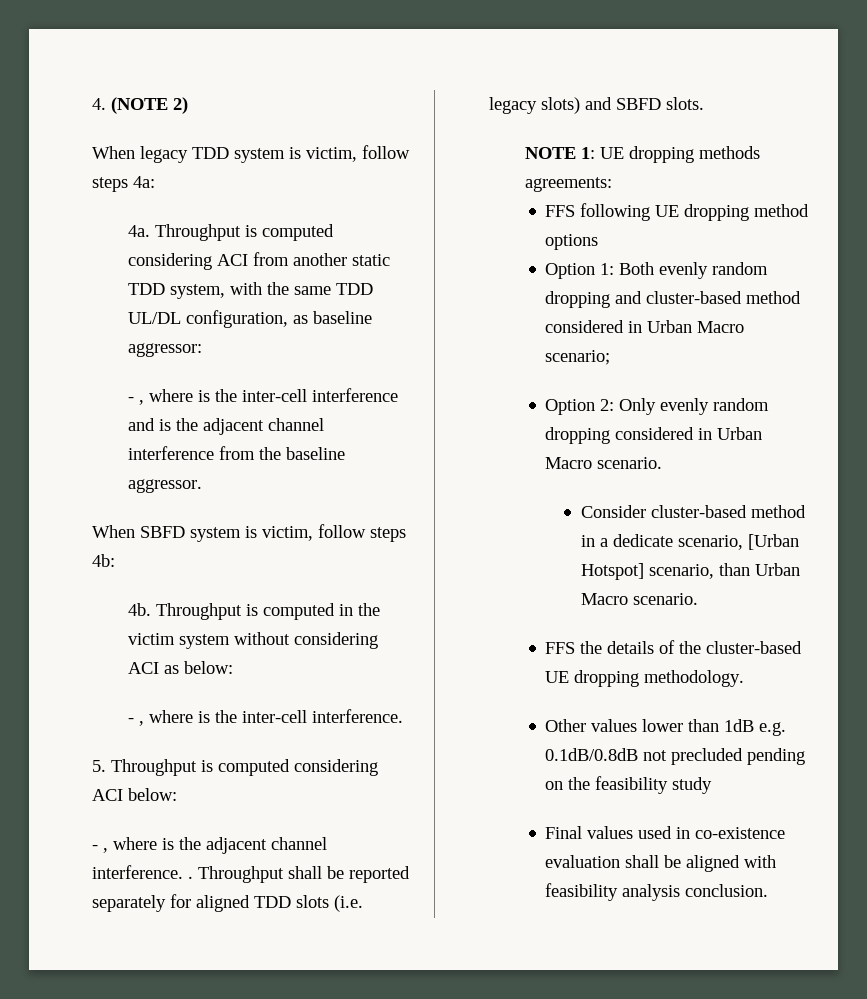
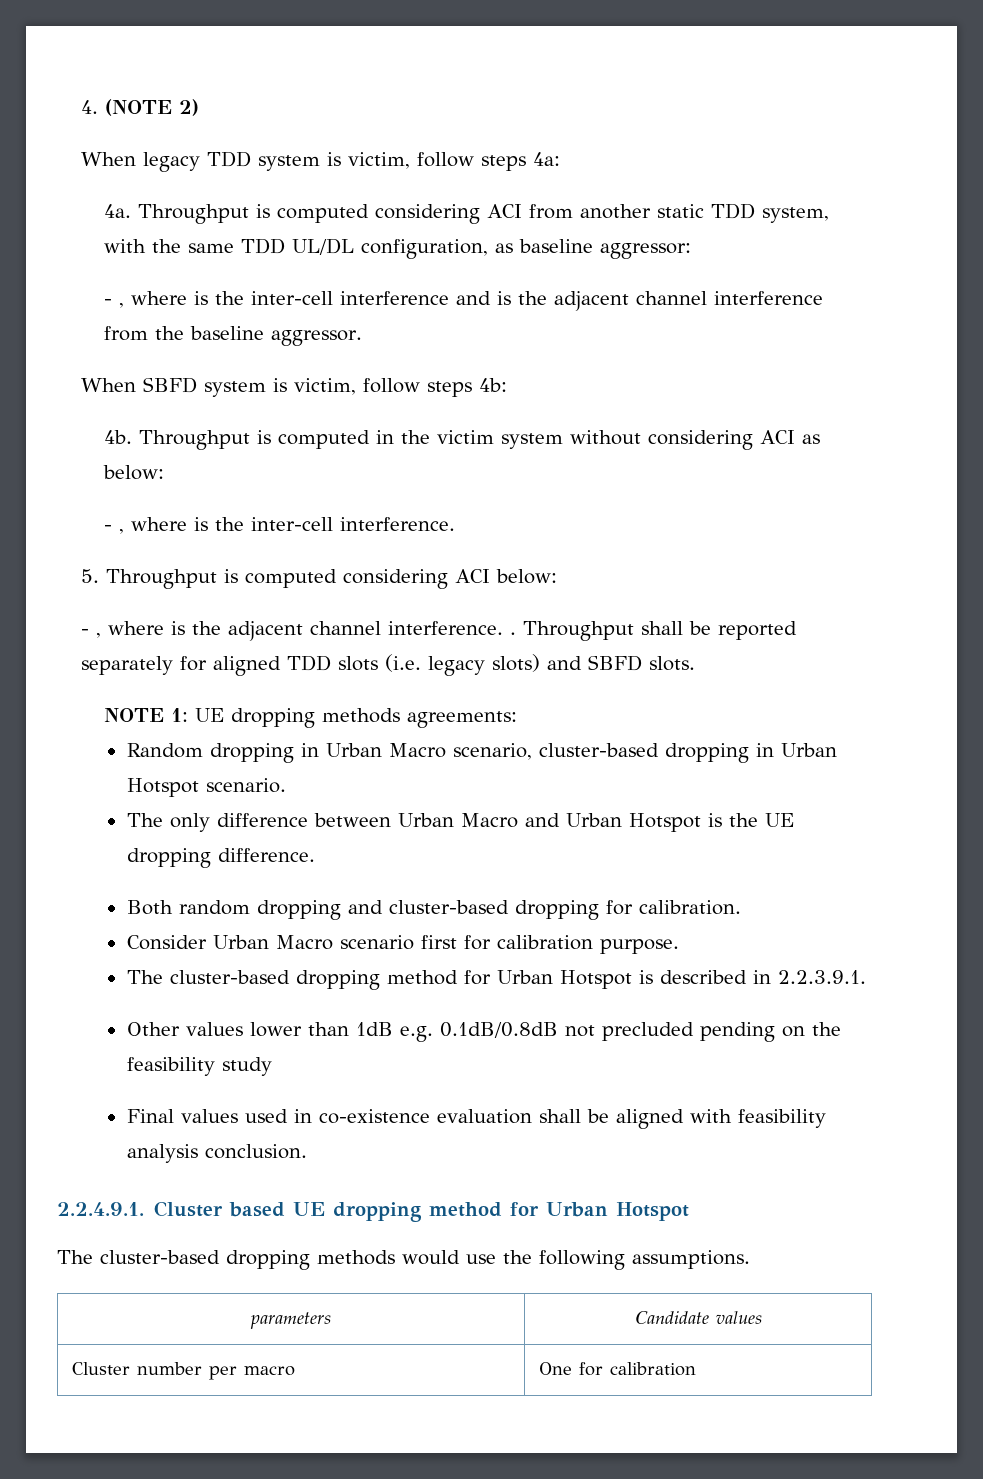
[545,203,810,221] [545,234,599,250] [545,262,769,279] [545,291,802,308] [545,320,745,333] [545,350,611,365] [545,398,770,415] [545,427,763,444] [545,457,663,469] [580,505,806,518] [580,534,799,550] [580,563,800,580] [580,593,698,605] [545,640,803,654] [545,670,745,687] FFS following UE dropping method options // Option 1: Both evenly random dropping and cluster-based method considered in Urban Macro scenario; // Option 2: Only evenly random dropping considered in Urban Macro scenario. // Consider cluster-based method in a dedicate scenario, [Urban Hotspot] scenario, than Urban Macro scenario. // FFS the details of the cluster-based UE dropping methodology. -> [126,743,837,763] [126,778,286,797] [126,813,794,832] [126,848,315,868] [126,900,741,920] [126,935,679,954] [126,970,866,990] Random dropping in Urban Macro scenario, cluster-based dropping in Urban Hotspot scenario. // The only difference between Urban Macro and Urban Hotspot is the UE dropping difference. // Both random dropping and cluster-based dropping for calibration. // Consider Urban Macro scenario first for calibration purpose. // The cluster-based dropping method for Urban Hotspot is described in 2.2.3.9.1.
(769, 890) none -> [57,1201,690,1222] [57,1250,750,1270] [250,1312,331,1329] [634,1311,762,1324] [72,1362,296,1380] [539,1362,697,1376] // 2.2.4.9.1. Cluster based UE dropping method for Urban Hotspot // The cluster-based dropping methods would use the following assumptions. // parameters | Candidate values // Cluster number per macro | One for calibration

